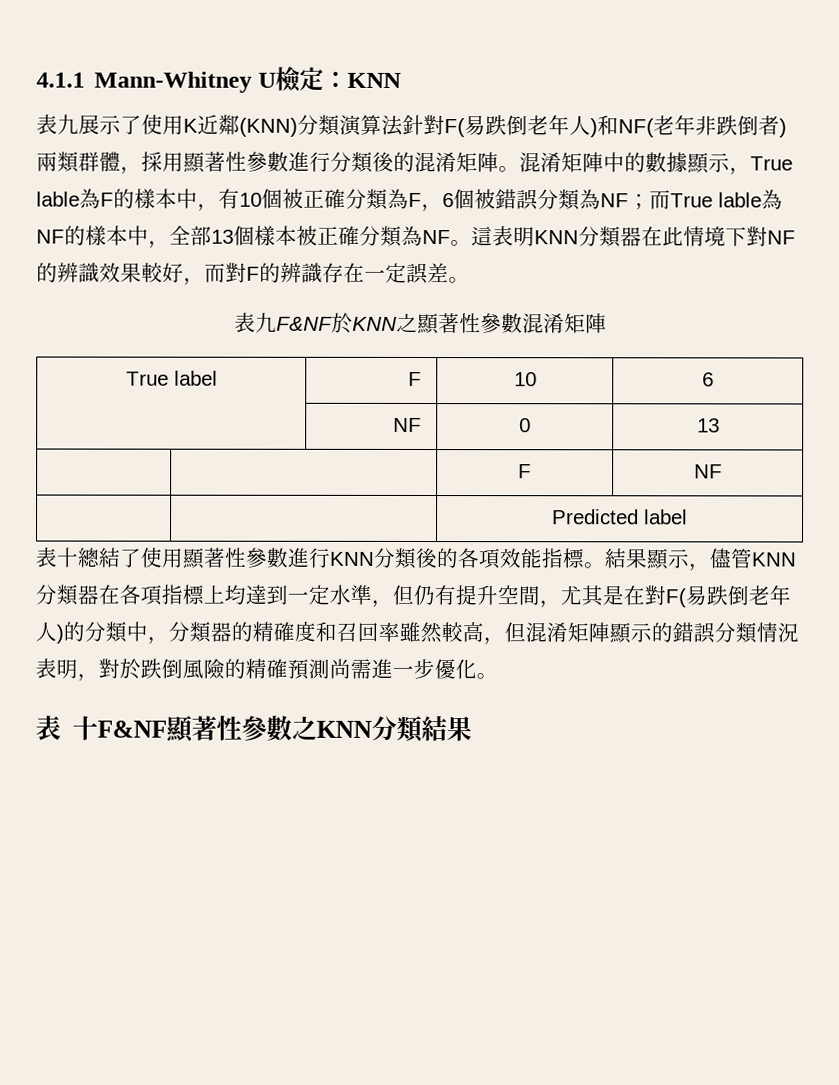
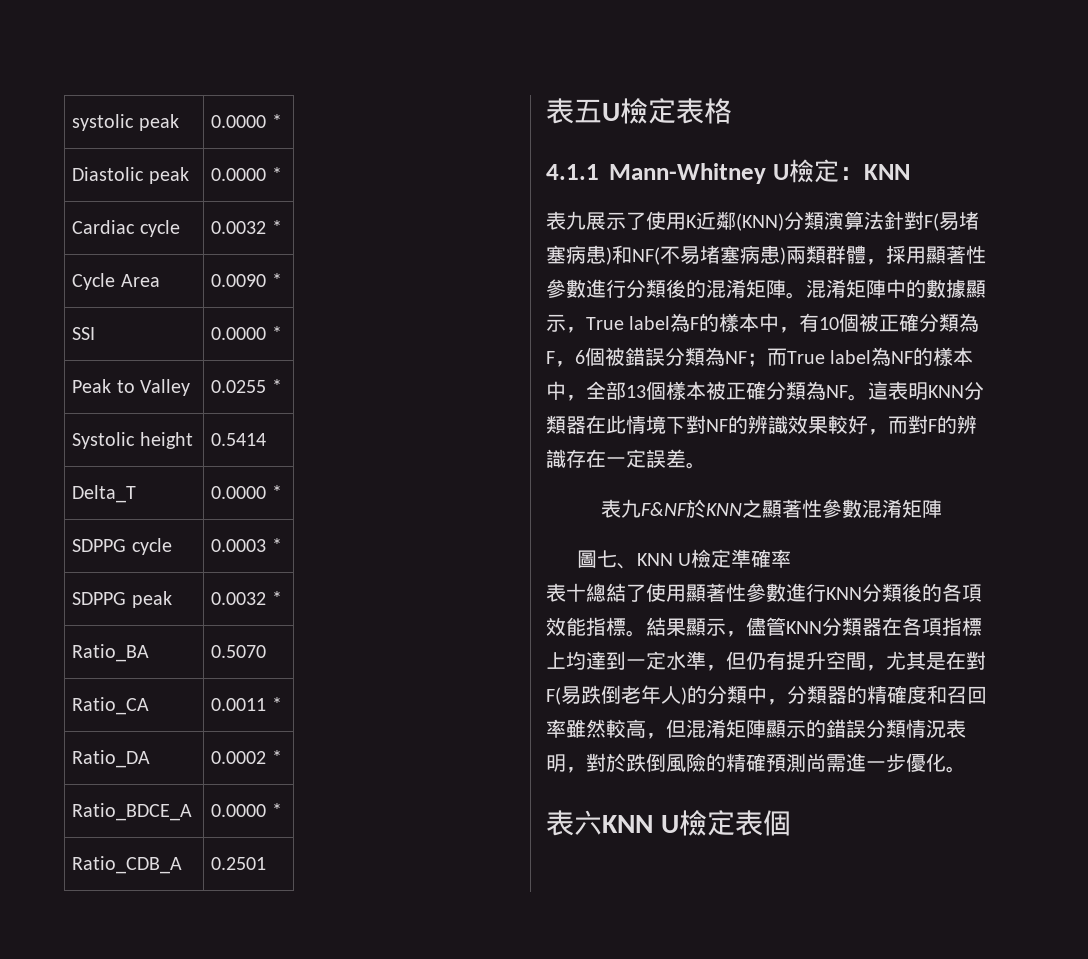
(36, 80) none -> [72,114,179,131] [211,114,282,128] [72,167,189,184] [211,167,282,181] [72,220,180,237] [211,220,282,234] [72,273,160,290] [211,273,282,287] [72,327,96,340] [211,326,282,340] [72,379,191,396] [211,379,282,393] [72,432,193,449] [211,433,267,446] [72,485,137,503] [211,485,282,499] [72,538,172,555] [211,538,282,552] [72,591,172,608] [211,591,282,605] [72,644,150,662] [211,645,267,658] [72,697,150,715] [211,697,282,711] [72,750,151,768] [211,750,282,764] [72,803,193,821] [211,803,282,817] [72,856,183,874] [211,857,267,870] [546,98,732,124] systolic peak | 0.0000 * // Diastolic peak | 0.0000 * // Cardiac cycle | 0.0032 * // Cycle Area | 0.0090 * // SSI | 0.0000 * // Peak to Valley | 0.0255 * // Systolic height | 0.5414 // Delta_T | 0.0000 * // SDPPG cycle | 0.0003 * // SDPPG peak | 0.0032 * // Ratio_BA | 0.5070 // Ratio_CA | 0.0011 * // Ratio_DA | 0.0002 * // Ratio_BDCE_A | 0.0000 * // Ratio_CDB_A | 0.2501 // 表五U檢定表格 //
[485,115,780,138] 跌倒老年人)和NF(老年非跌倒者 -> [959,211,979,230] [546,245,780,265] 堵塞病患)和NF(不易堵塞病患
[36,191,80,207] lable -> [629,316,671,330] label
[718,192,762,208] lable -> [830,350,872,364] label
[125,370,218,386] [408,371,423,387] [513,372,537,387] [702,372,714,387] [393,417,423,433] [519,418,531,433] [696,418,720,433] [518,464,532,479] [693,464,723,479] [552,509,688,525] // True label | F | 10 | 6 // | NF | 0 | 13 // | | F | NF // | | Predicted label -> [576,549,792,569] // 圖七、KNN U檢定準確率
[71,714,472,743] 十F&NF顯著性參數之KNN分類結果 -> [574,810,791,836] 六KNN U檢定表個

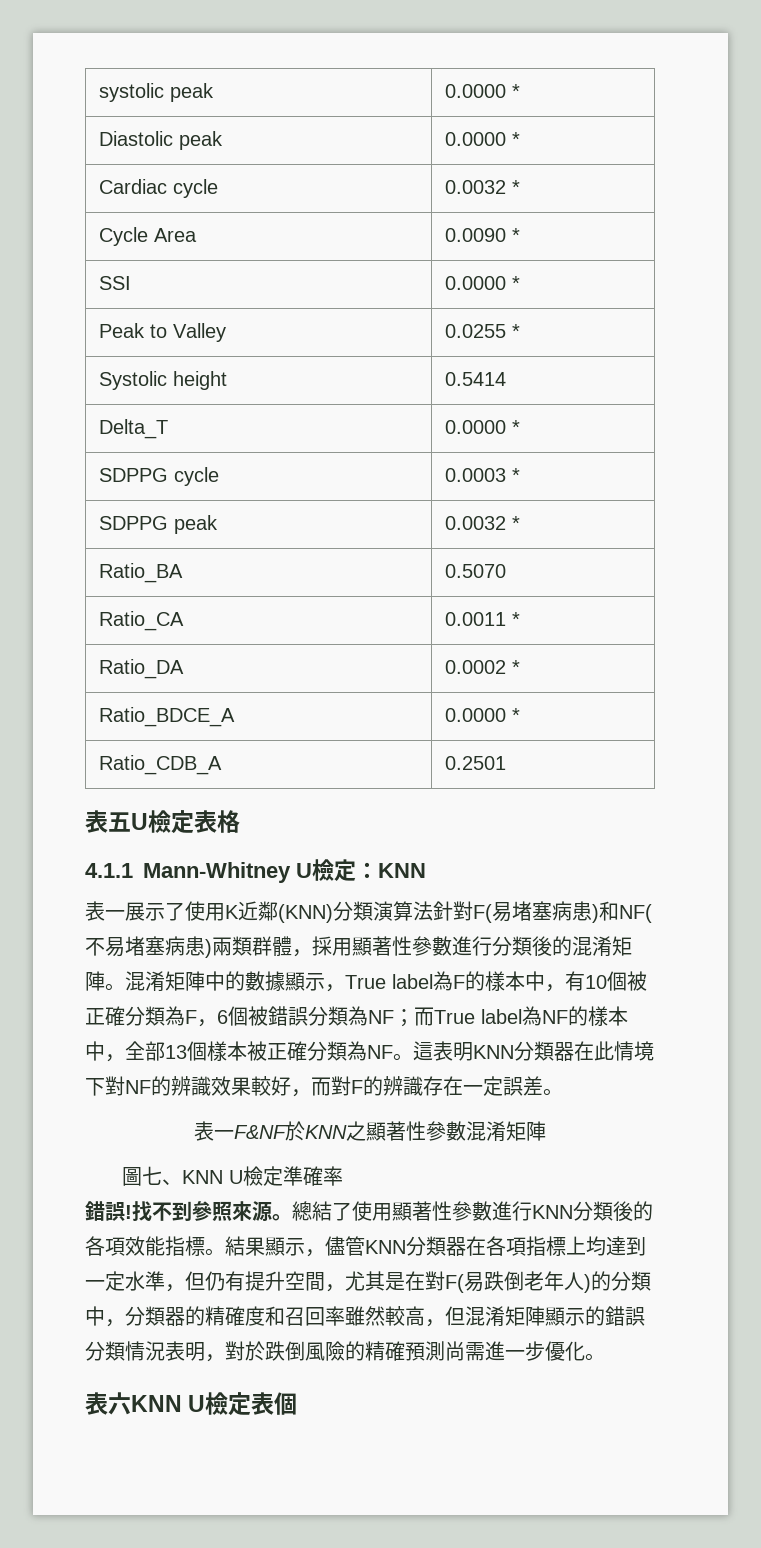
[566,211,586,230] 九 -> [105,910,125,919] 一
[620,499,641,518] 九 -> [214,1130,234,1139] 一
[546,583,586,602] 表十 -> [85,1201,292,1222] 錯誤!找不到參照來源。

